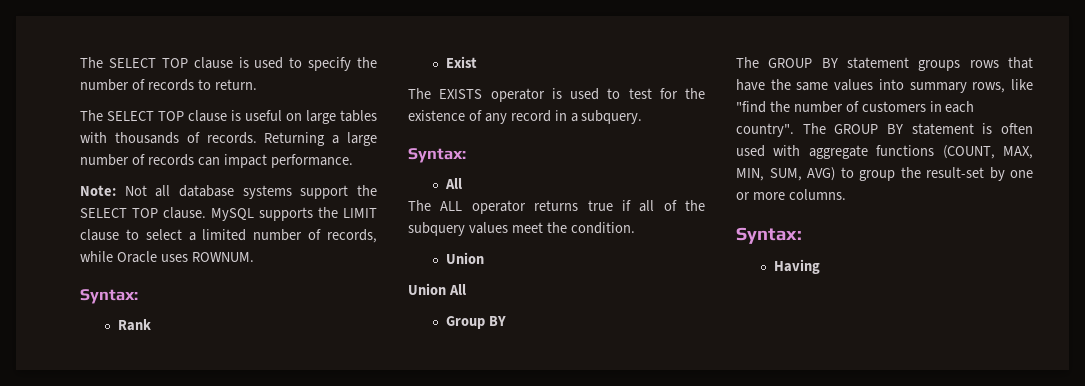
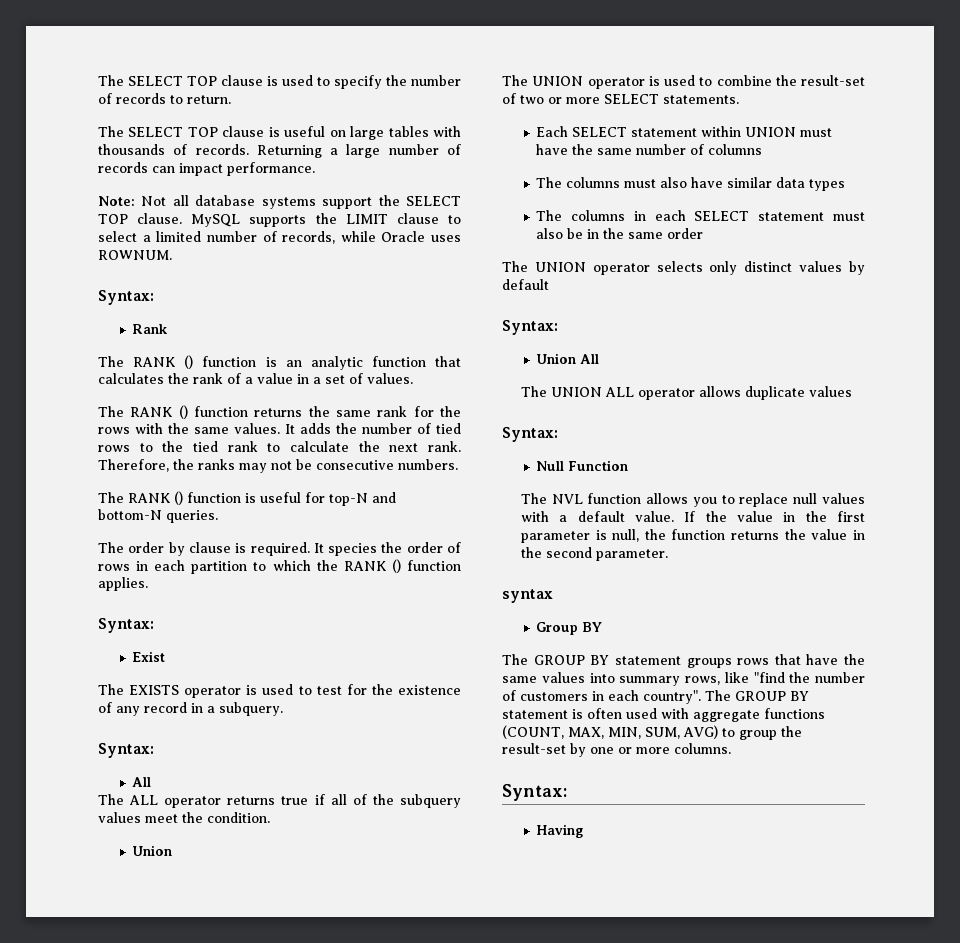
(152, 325) none -> [98,355,461,370] [98,373,413,384] [98,405,461,419] [98,423,461,434] [98,441,462,452] [98,459,458,473] [98,491,396,506] [98,509,218,523] [98,542,462,556] [98,559,461,574] [98,577,148,591] [98,618,154,633] // The RANK () function is an analytic function that calculates the rank of a value in a set of values. // The RANK () function returns the same rank for the rows with the same values. It adds the number of tied rows to the tied rank to calculate the next rank. Therefore, the ranks may not be consecutive numbers. // The RANK () function is useful for top-N and bottom-N queries. // The order by clause is required. It species the order of rows in each partition to which the RANK () function applies. // Syntax:
[408,283,466,295] Union All -> [502,75,865,89] [502,93,739,104] [536,126,833,137] [536,144,763,155] [536,177,846,191] [536,210,865,221] [536,228,704,239] [502,261,865,275] [502,279,549,290] [502,320,558,335] [536,353,600,364] [520,386,852,400] [502,427,558,442] [536,460,629,471] [520,493,865,507] [520,511,865,522] [520,529,865,543] [520,547,668,561] [502,589,553,603] The UNION operator is used to combine the result-set of two or more SELECT statements. // Each SELECT statement within UNION must have the same number of columns // The columns must also have similar data types // The columns in each SELECT statement must also be in the same order // The UNION operator selects only distinct values by default // Syntax: // Union All // The UNION ALL operator allows duplicate values // Syntax: // Null Function // The NVL function allows you to replace null values with a default value. If the value in the first parameter is null, the function returns the value in the second parameter. // syntax

